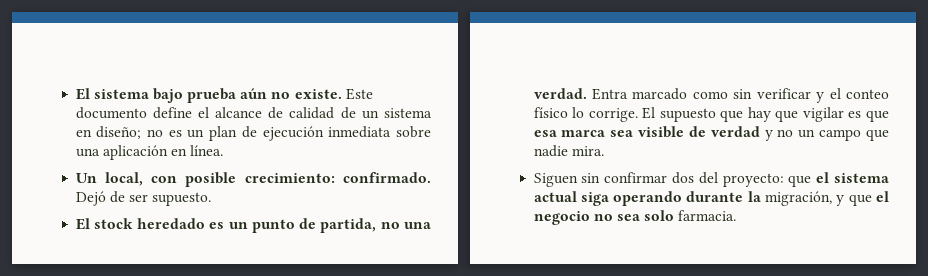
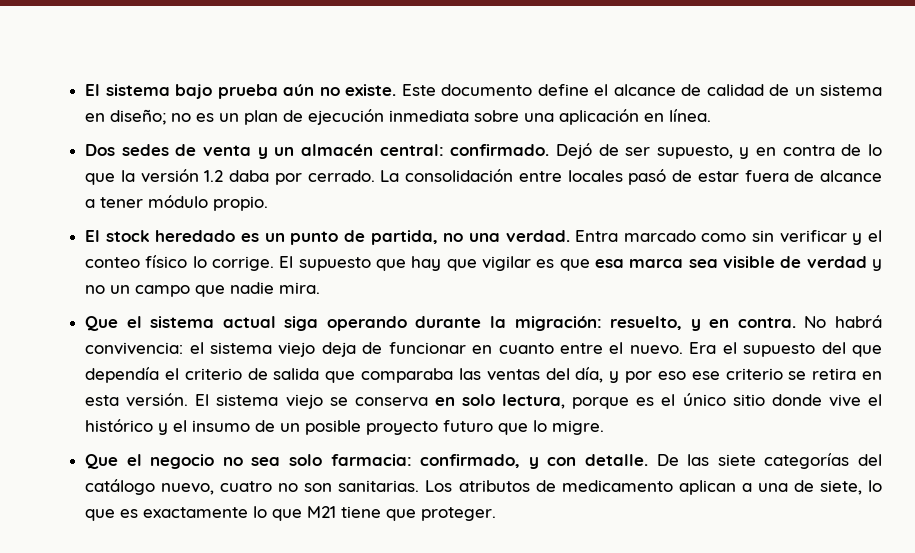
[75,172,431,187] [75,191,212,206] Un local, con posible crecimiento: confirmado. Dejó de ser supuesto. -> [85,143,883,159] [85,169,882,185] [85,195,269,211] Dos sedes de venta y un almacén central: confirmado. Dejó de ser supuesto, y en contra de lo que la versión 1.2 daba por cerrado. La consolidación entre locales pasó de estar fuera de alcance a tener módulo propio.
[533,172,812,187] Siguen sin confirmar dos del proyecto: que -> [85,316,119,331] Que
[765,191,872,206] migración, y que -> [514,315,883,331] [85,342,882,357] [85,367,882,383] [85,393,883,409] [85,419,605,435] [85,454,119,469] migración: resuelto, y en contra. No habrá convivencia: el sistema viejo deja de funcionar en cuanto entre el nuevo. Era el supuesto del que dependía el criterio de salida que comparaba las ventas del día, y por eso ese criterio se retira en esta versión. El sistema viejo se conserva en solo lectura, porque es el único sitio donde vive el histórico y el insumo de un posible proyecto futuro que lo migre. // Que
[678,210,737,221] farmacia. -> [330,453,883,469] [85,479,882,495] [85,506,497,521] farmacia: confirmado, y con detalle. De las siete categorías del catálogo nuevo, cuatro no son sanitarias. Los atributos de medicamento aplican a una de siete, lo que es exactamente lo que M21 tiene que proteger.

